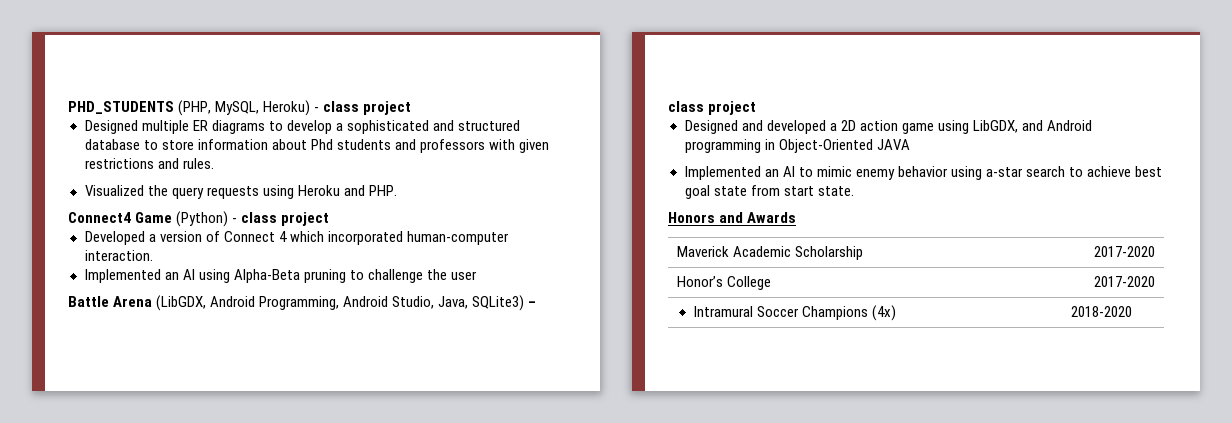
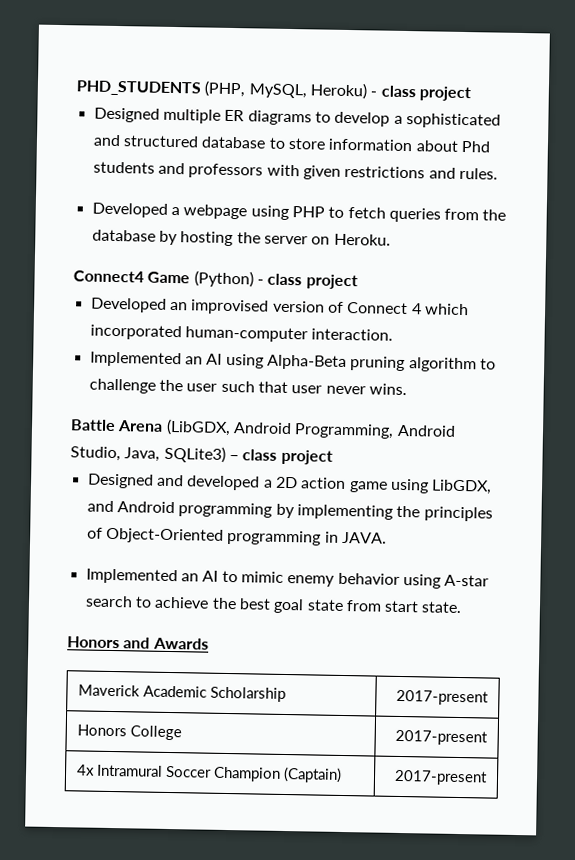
[84,185,397,199] Visualized the query requests using Heroku and PHP. -> [91,202,507,223] [91,229,391,247] Developed a webpage using PHP to fetch queries from the database by hosting the server on Heroku.
[148,234,156,242] a -> [169,299,270,315] an improvised
(346, 276) none -> [408,357,477,373] algorithm
(477, 275) none -> [220,380,407,396] such that user never wins.
[764,139,910,153] in Object-Oriented JAVA -> [275,503,493,522] [86,527,387,546] by implementing the principles of Object-Oriented programming in JAVA.
[985,167,1023,177] a-star -> [444,574,490,587] A-star
(1132, 171) none -> [211,597,237,610] the
[1093,246,1155,257] [677,276,724,287] 2017-2020 // Honor’s -> [395,689,489,706] [77,724,128,737] 2017-present // Honors
[1093,276,1155,287] [693,305,896,321] [1071,306,1132,317] 2017-2020 // Intramural Soccer Champions (4x) | 2018-2020 -> [394,729,488,746] [77,764,343,783] [393,769,488,786] 2017-present // 4x Intramural Soccer Champion (Captain) | 2017-present

